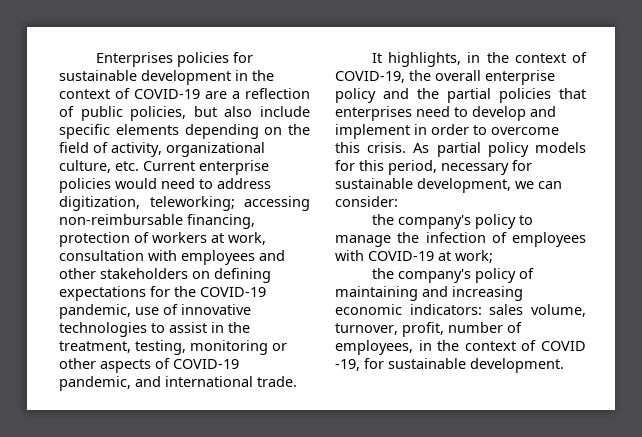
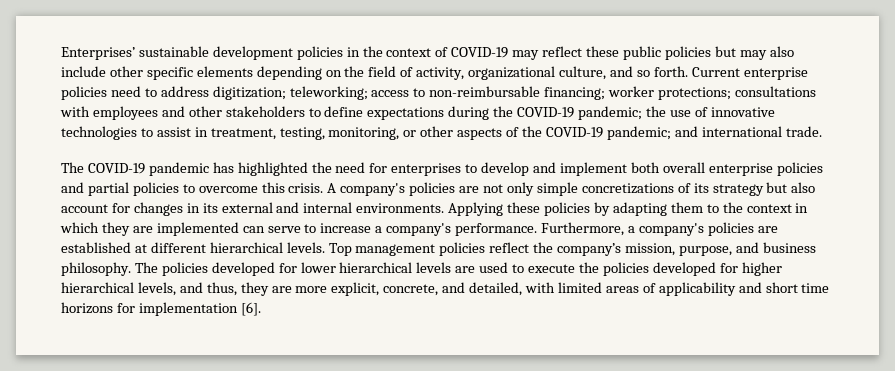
[96,52,254,67] Enterprises policies for -> [61,47,135,60] Enterprises’
(231, 77) none -> [296,46,343,60] policies
[205,88,310,99] [59,106,217,121] are a reflection of public policies, but -> [512,46,767,60] may reflect these public policies but may
(310, 111) none -> [109,66,143,77] other
[115,161,139,171] etc. -> [609,66,688,77] and so forth.
[115,178,157,189] would -> (107, 93) none
[59,196,310,211] [59,214,255,229] [59,232,266,247] [59,250,144,261] digitization, teleworking; accessing non-reimbursable financing, protection of workers at work, consultation -> [212,86,816,100] digitization; teleworking; access to non-reimbursable financing; worker protections; consultations
[192,268,271,283] [59,286,266,301] [59,304,131,319] on defining expectations for the COVID-19 pandemic, -> [308,106,666,120] to define expectations during the COVID-19 pandemic; the
[228,322,250,333] the -> (208, 132) none
[190,340,268,355] monitoring -> [328,127,400,140] monitoring,
[173,359,239,369] [59,376,131,391] COVID-19 pandemic, -> [522,126,671,140] the COVID-19 pandemic;
[372,52,587,67] [335,70,555,85] [335,88,586,103] [335,106,556,121] [335,124,559,139] [335,142,586,157] [335,160,532,175] [335,178,562,193] [335,196,398,207] [372,214,534,229] [335,232,586,247] [335,250,493,263] [372,268,535,283] [335,286,523,301] [335,304,586,317] [335,322,522,337] [335,340,586,355] [335,358,564,373] It highlights, in the context of COVID-19, the overall enterprise policy and the partial policies that enterprises need to develop and implement in order to overcome this crisis. As partial policy models for this period, necessary for sustainable development, we can consider: // the company's policy to manage the infection of employees with COVID-19 at work; // the company's policy of maintaining and increasing economic indicators: sales volume, turnover, profit, number of employees, in the context of COVID -19, for sustainable development. -> [61,162,823,176] [61,182,816,196] [61,202,809,216] [60,222,778,236] [61,242,816,256] [61,262,782,276] [61,282,830,296] [61,302,261,316] The COVID-19 pandemic has highlighted the need for enterprises to develop and implement both overall enterprise policies and partial policies to overcome this crisis. A company's policies are not only simple concretizations of its strategy but also account for changes in its external and internal environments. Applying these policies by adapting them to the context in which they are implemented can serve to increase a company's performance. Furthermore, a company's policies are established at different hierarchical levels. Top management policies reflect the company’s mission, purpose, and business philosophy. The policies developed for lower hierarchical levels are used to execute the policies developed for higher hierarchical levels, and thus, they are more explicit, concrete, and detailed, with limited areas of applicability and short time horizons for implementation [6].

